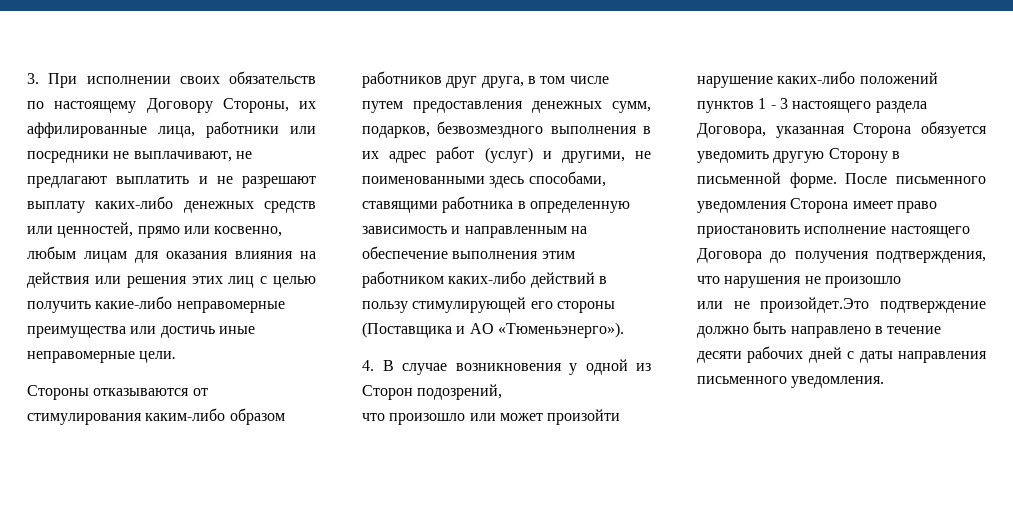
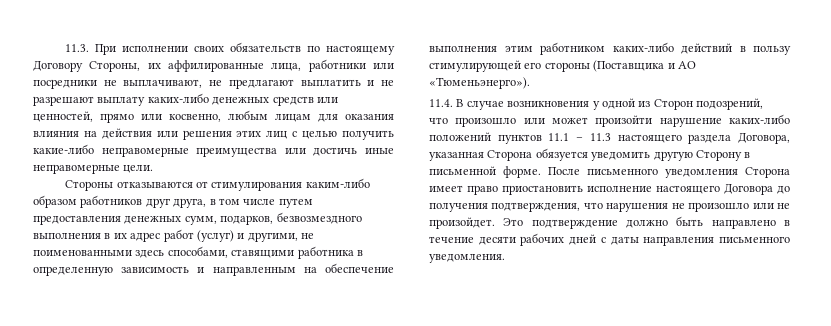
[27,73,39,84] 3. -> [65,44,90,52] 11.3.
[362,360,374,371] 4. -> [429,99,453,107] 11.4.
[758,98,788,109] 1 - 3 -> [548,133,611,141] 11.1 – 11.3
(901, 282) // -> (750, 207) none
[760,297,870,313] произойдет.Это -> [429,217,524,229] произойдет. Это

